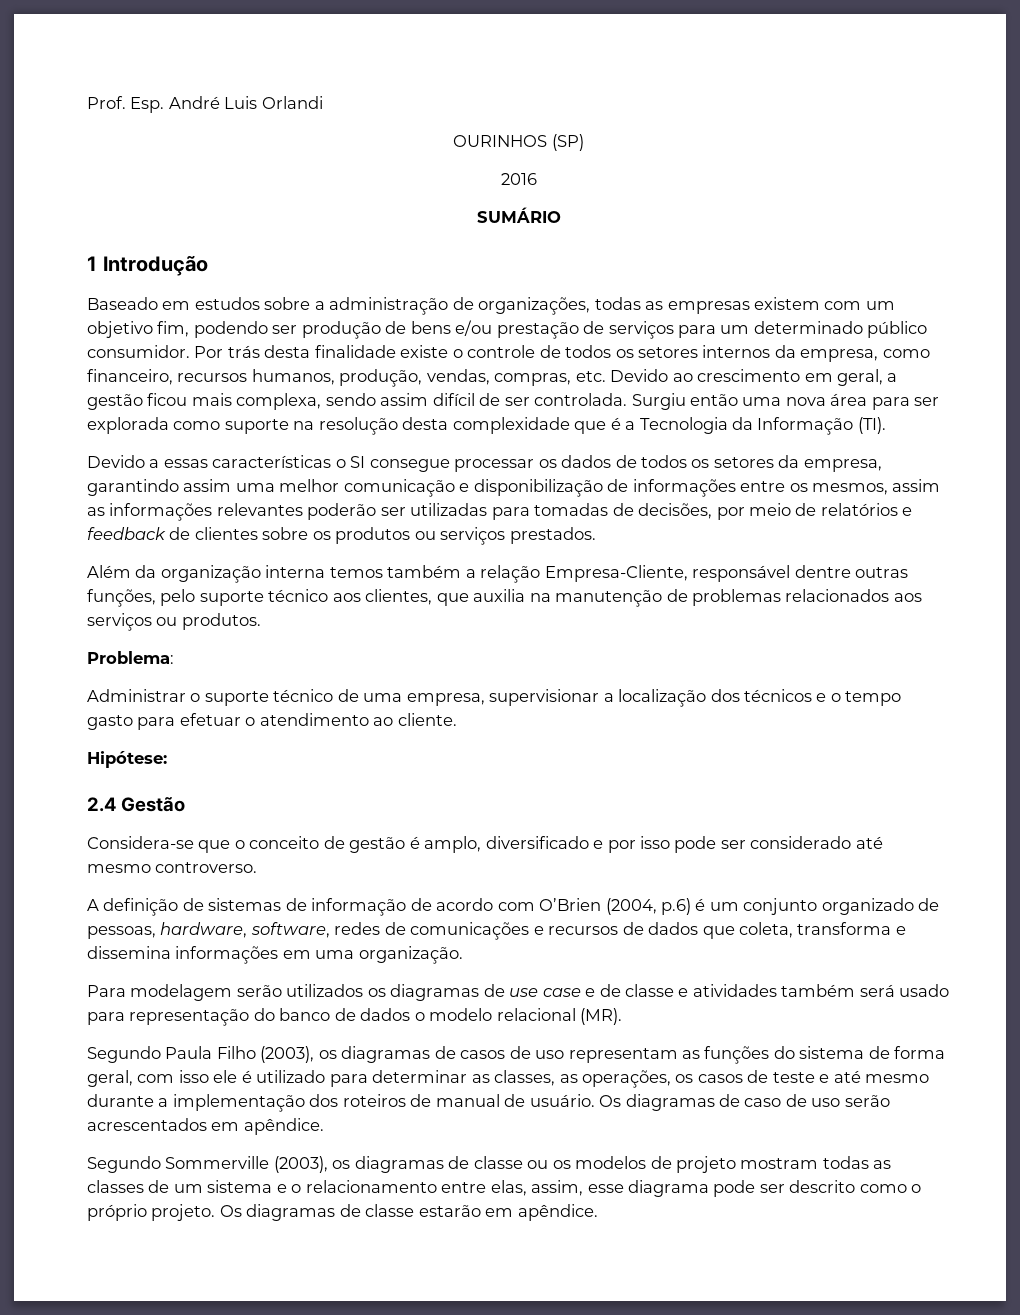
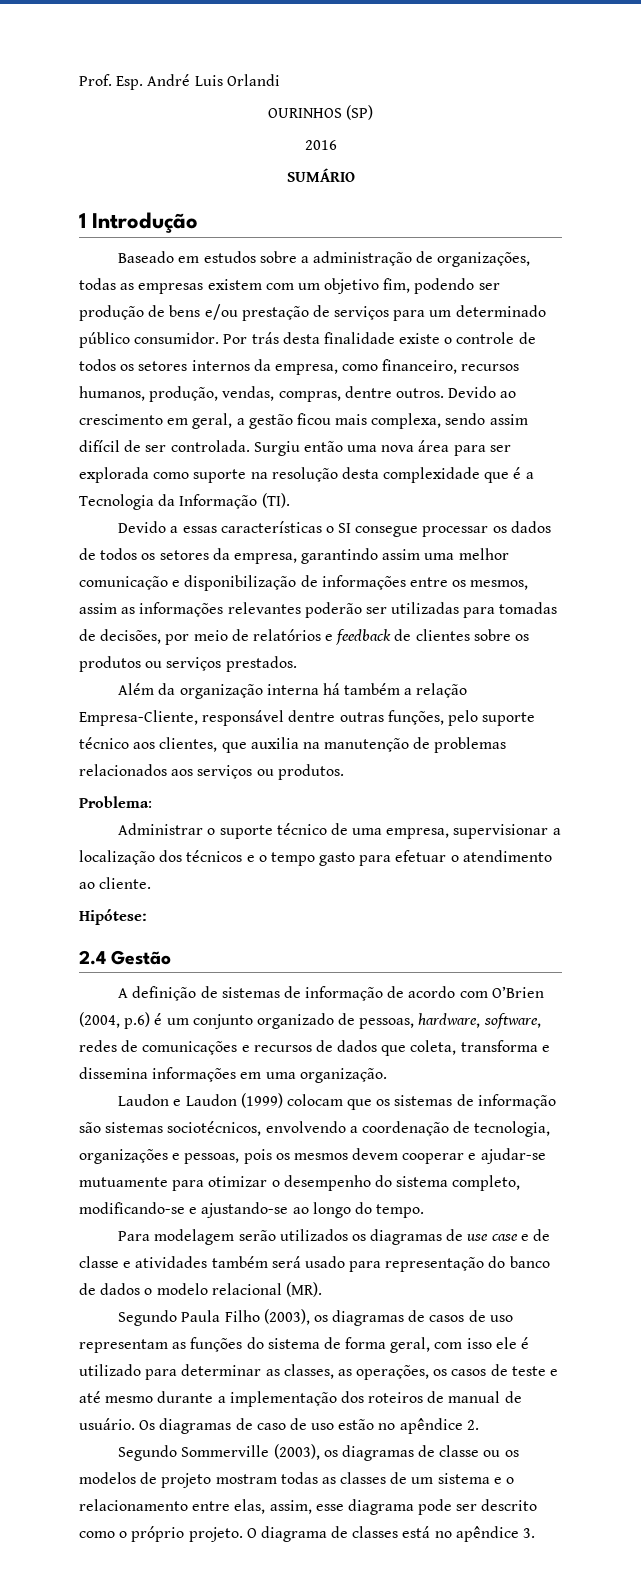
[575,371,606,382] etc. -> [344,386,444,398] dentre outros.
[329,567,383,578] temos -> [322,683,340,695] há
[87,836,883,853] [87,862,258,873] // Considera-se que o conceito de gestão é amplo, diversificado e por isso pode ser considerado até mesmo controverso. -> (172, 957) none
(463, 955) none -> [118,1093,556,1110] [79,1121,551,1137] [79,1148,546,1164] [79,1175,521,1191] [79,1202,425,1218] // Laudon e Laudon (1999) colocam que os sistemas de informação são sistemas sociotécnicos, envolvendo a coordenação de tecnologia, organizações e pessoas, pois os mesmos devem cooperar e ajudar-se mutuamente para otimizar o desempenho do sistema completo, modificando-se e ajustando-se ao longo do tempo.
[844,1095,890,1107] [87,1118,324,1135] serão acrescentados em apêndice. -> [338,1418,479,1434] estão no apêndice 2.
[219,1204,598,1221] Os diagramas de classe estarão em apêndice. -> [246,1526,536,1542] O diagrama de classes está no apêndice 3.

